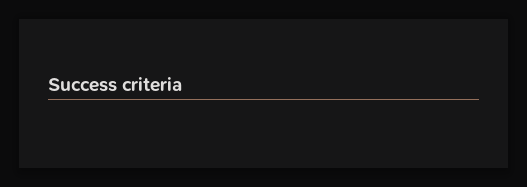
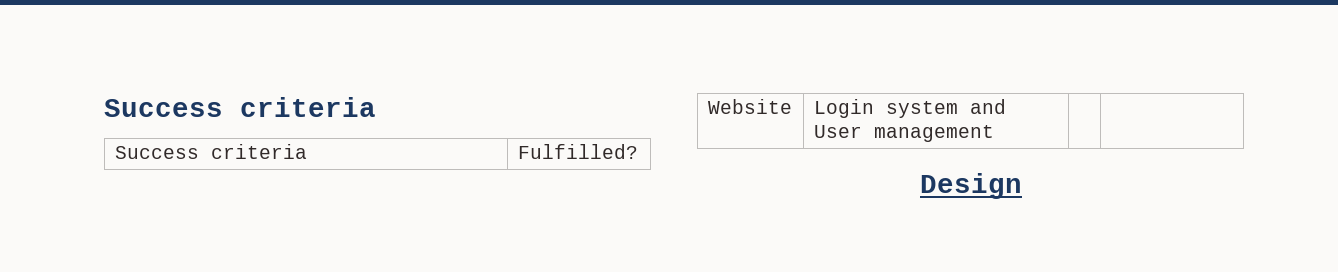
[48,77,183,92] Success criteria -> [104,97,376,117] [114,144,307,159] [517,144,638,159] [707,99,792,114] [813,99,1006,118] [813,125,994,142] [919,173,1022,199] Success criteria // Success criteria | Fulfilled? // Website | Login system and User management | | // Design

